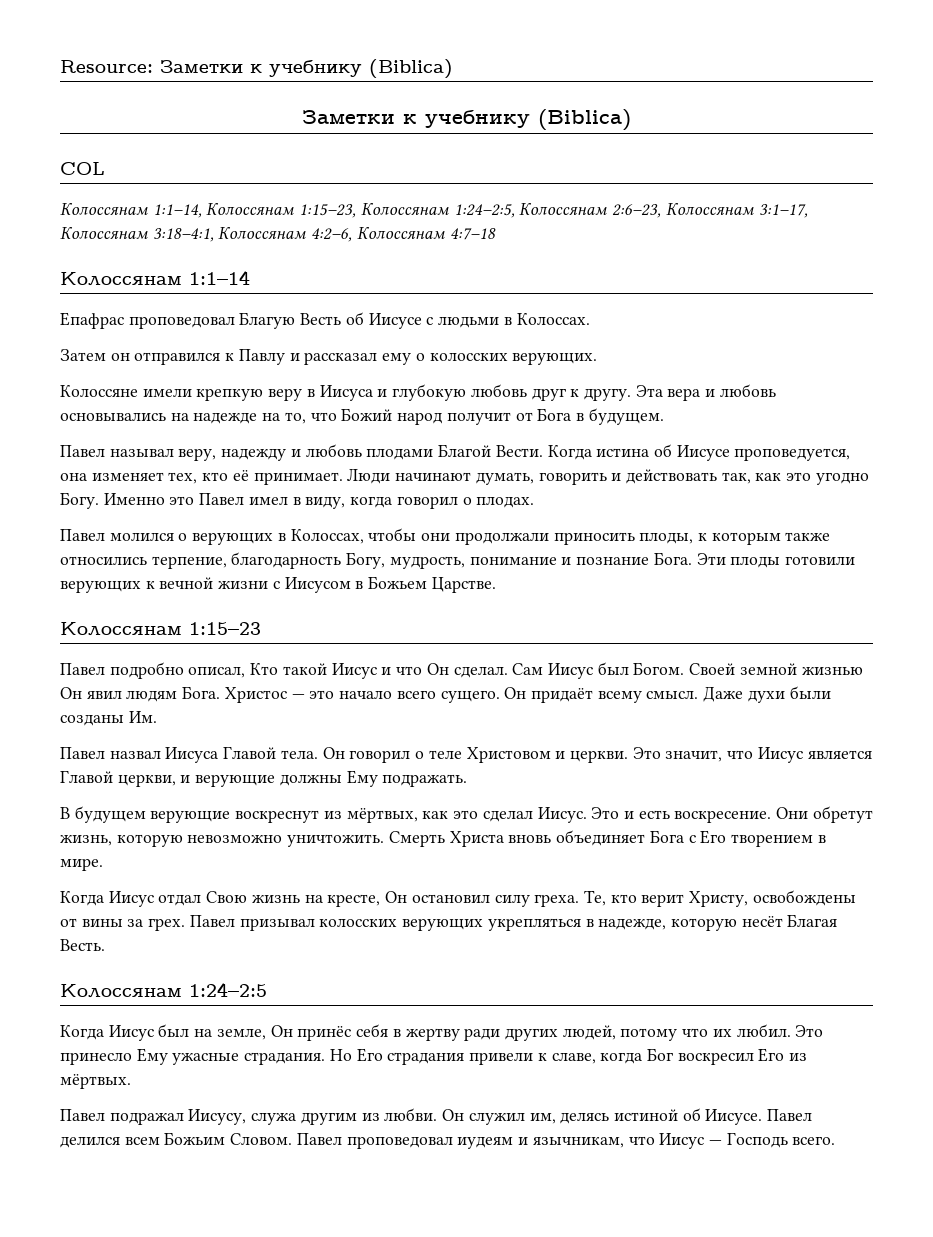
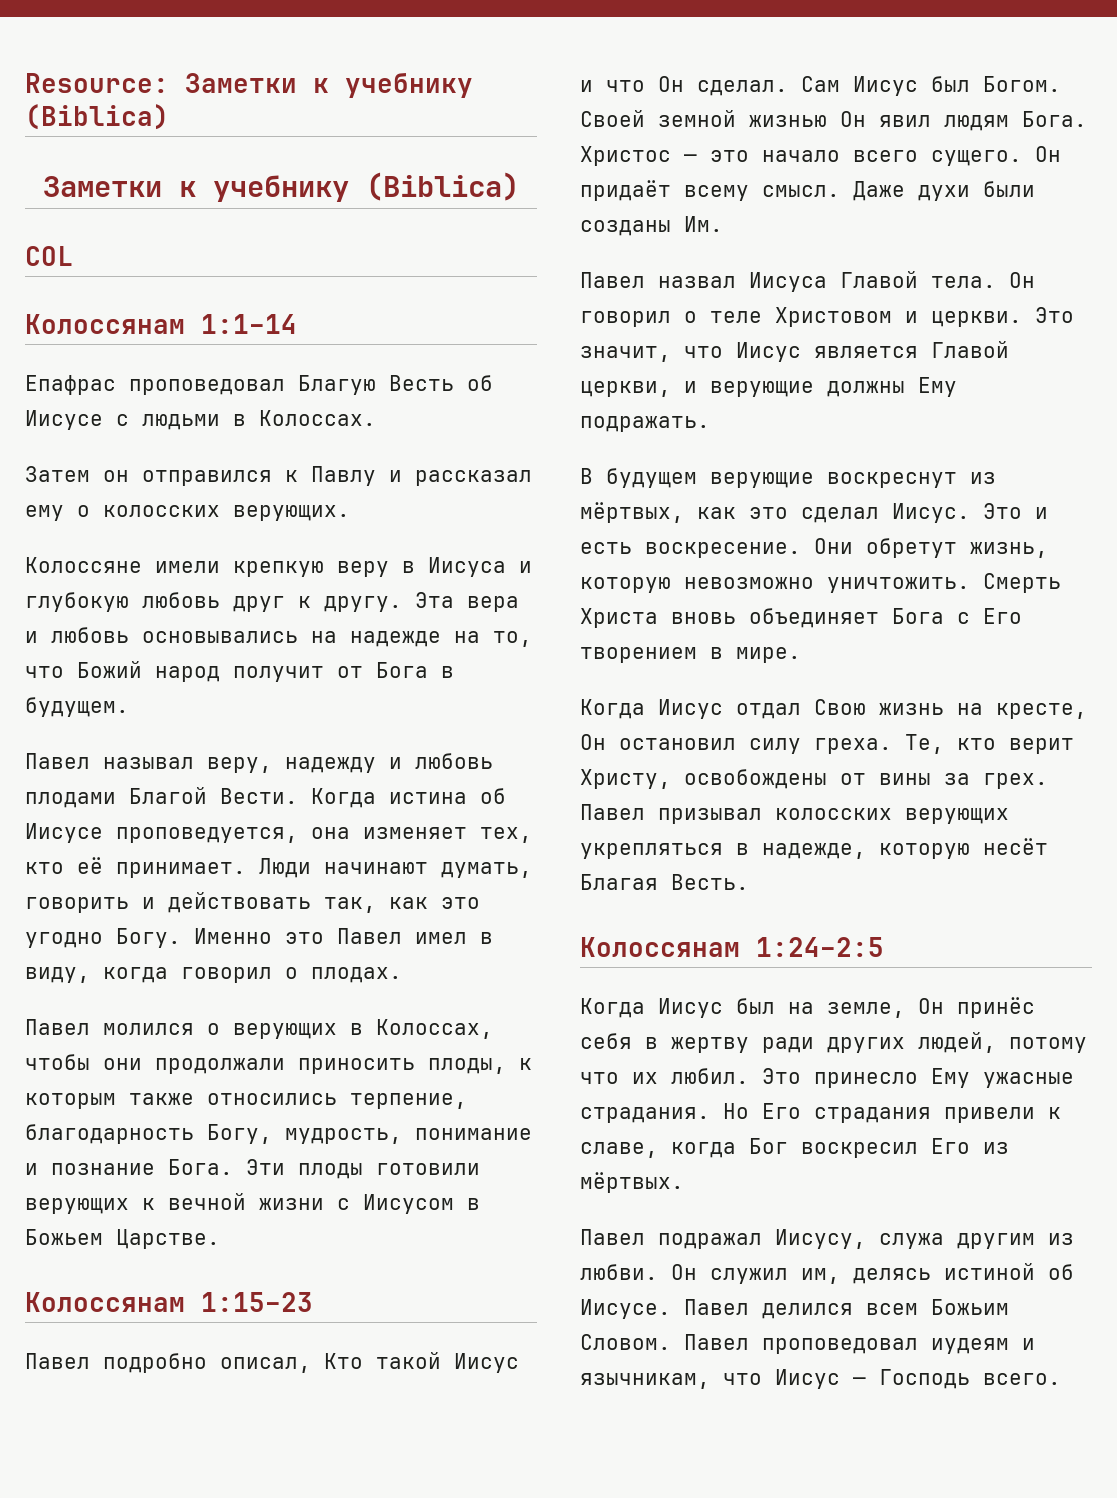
[60,203,808,218] [60,227,496,242] // Колоссянам 1:1–14, Колоссянам 1:15–23, Колоссянам 1:24–2:5, Колоссянам 2:6–23, Колоссянам 3:1–17, Колоссянам 3:18–4:1, Колоссянам 4:2–6, Колоссянам 4:7–18 -> (73, 256) none

